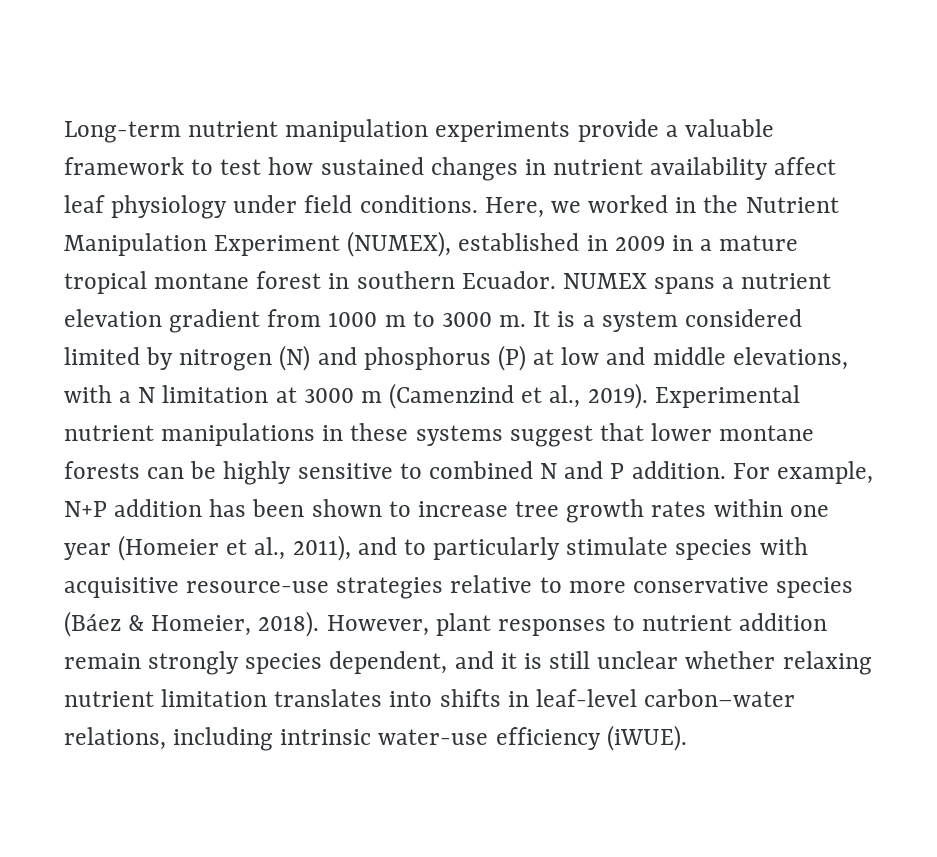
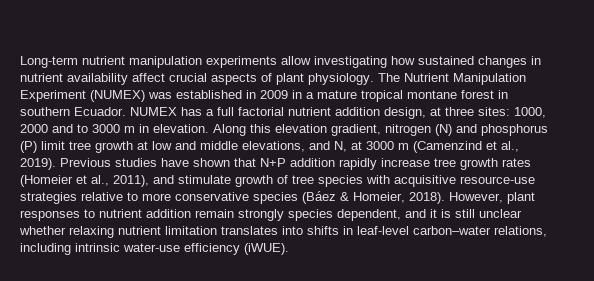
[577,119,774,142] [64,157,262,175] provide a valuable framework to test -> [281,56,387,68] allow investigating
[64,195,739,219] leaf physiology under field conditions. Here, we worked in the -> [169,73,400,85] crucial aspects of plant physiology. The
[347,231,452,257] (NUMEX), -> [90,90,172,102] (NUMEX) was
[654,273,832,294] [64,309,802,333] [64,347,174,370] spans a nutrient elevation gradient from 1000 m to 3000 m. It is a system considered limited by -> [181,107,546,119] [20,124,381,136] has a full factorial nutrient addition design, at three sites: 1000, 2000 and to 3000 m in elevation. Along this elevation gradient,
(526, 358) none -> [41,141,133,153] limit tree growth
[64,385,269,403] with a N limitation -> [309,141,347,152] and N,
[654,385,800,408] [64,423,815,447] [64,461,873,485] [64,499,411,517] Experimental nutrient manipulations in these systems suggest that lower montane forests can be highly sensitive to combined N and P addition. For example, N+P addition has been shown to -> [60,158,377,170] Previous studies have shown that N+P addition rapidly
[713,499,829,517] [64,543,111,560] within one year -> (531, 162) none
[403,537,669,560] to particularly stimulate -> [178,175,314,187] stimulate growth of tree

